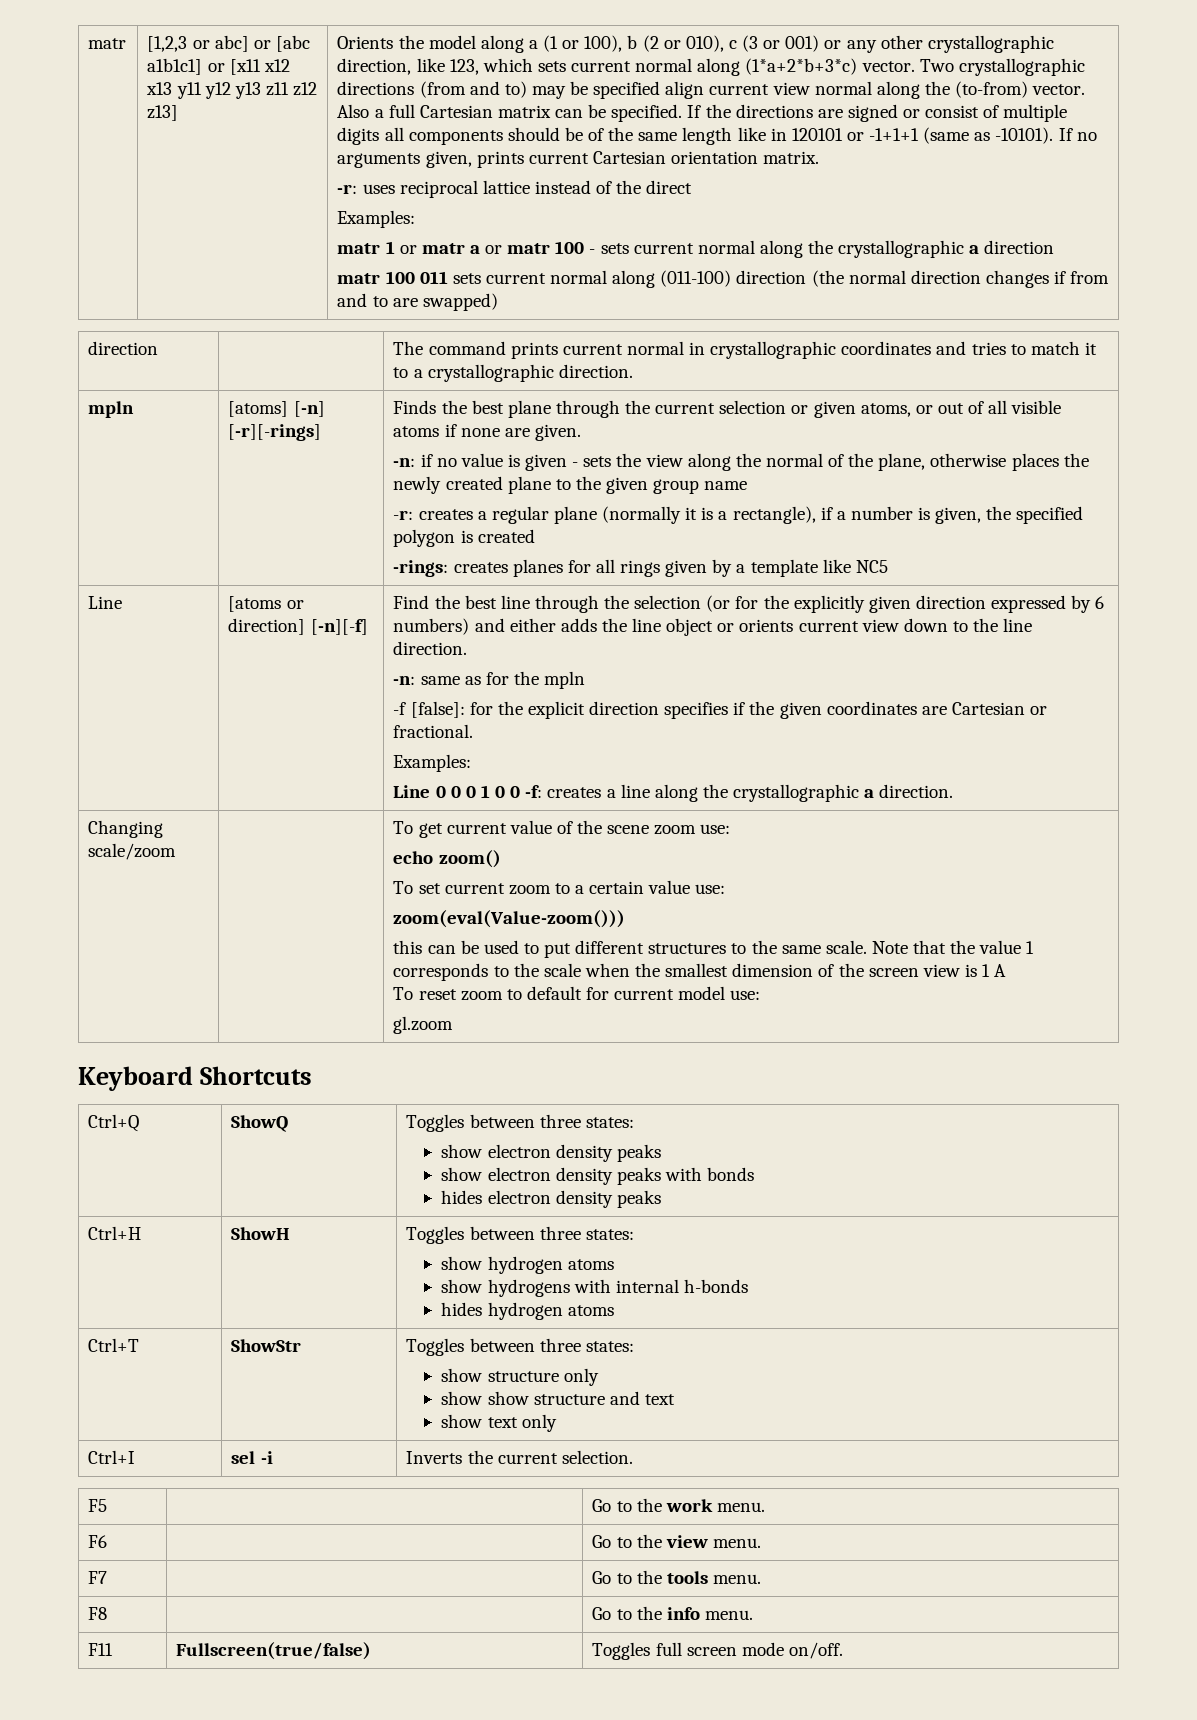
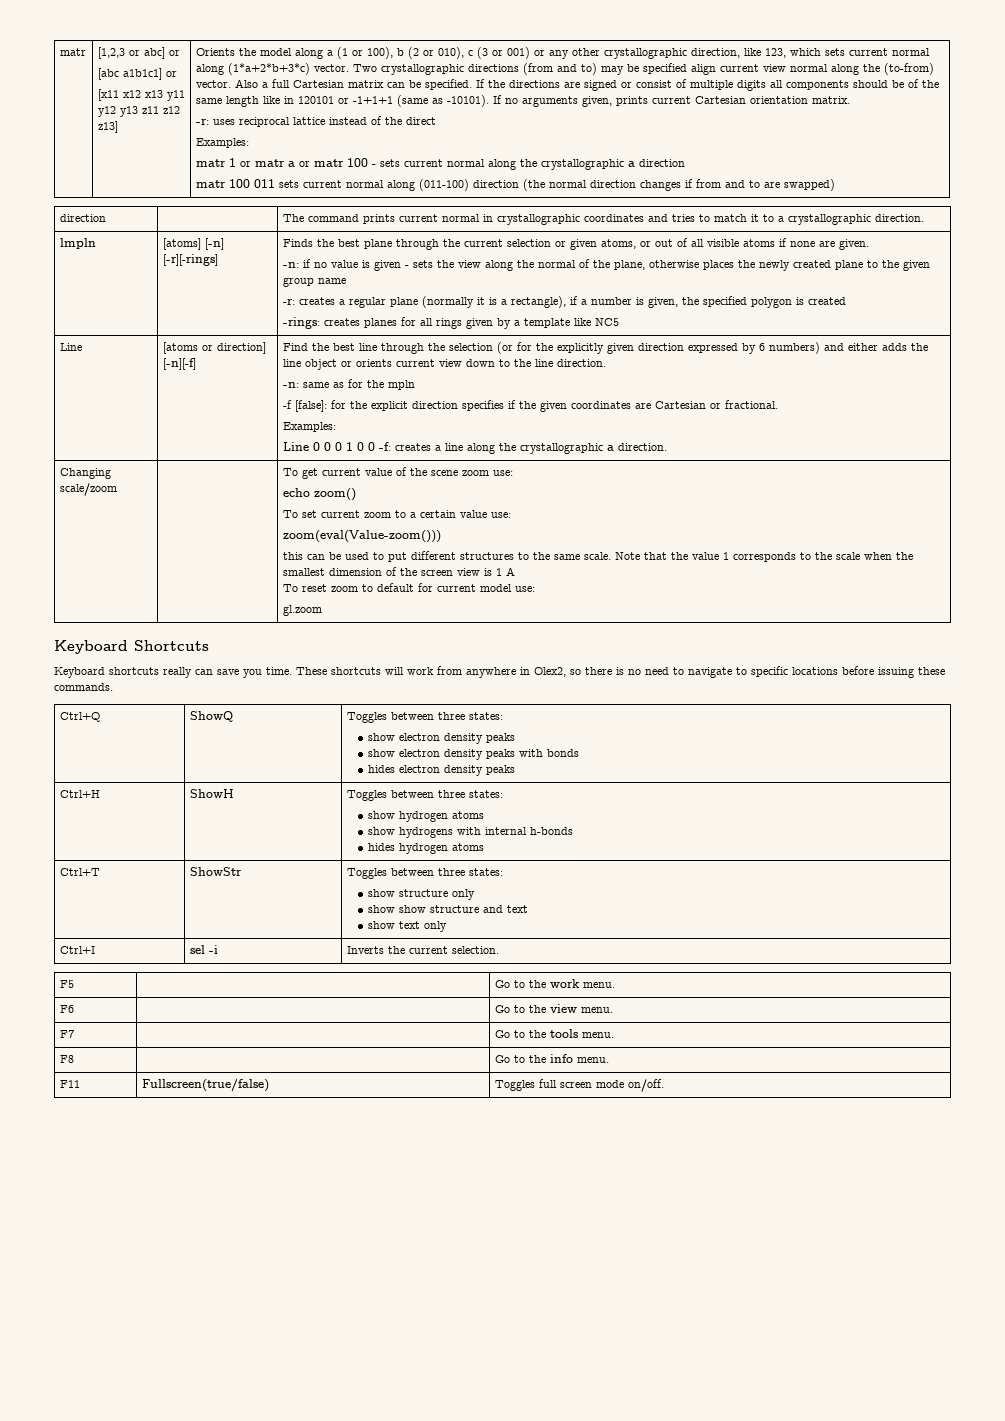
(271, 44) none -> (180, 53) //
(225, 67) none -> (177, 74) //
[88,401,135,418] mpln -> [59,238,96,249] lmpln
(312, 1075) none -> [54,666,945,678] [54,683,113,691] // Keyboard shortcuts really can save you time. These shortcuts will work from anywhere in Olex2, so there is no need to navigate to specific locations before issuing these commands.

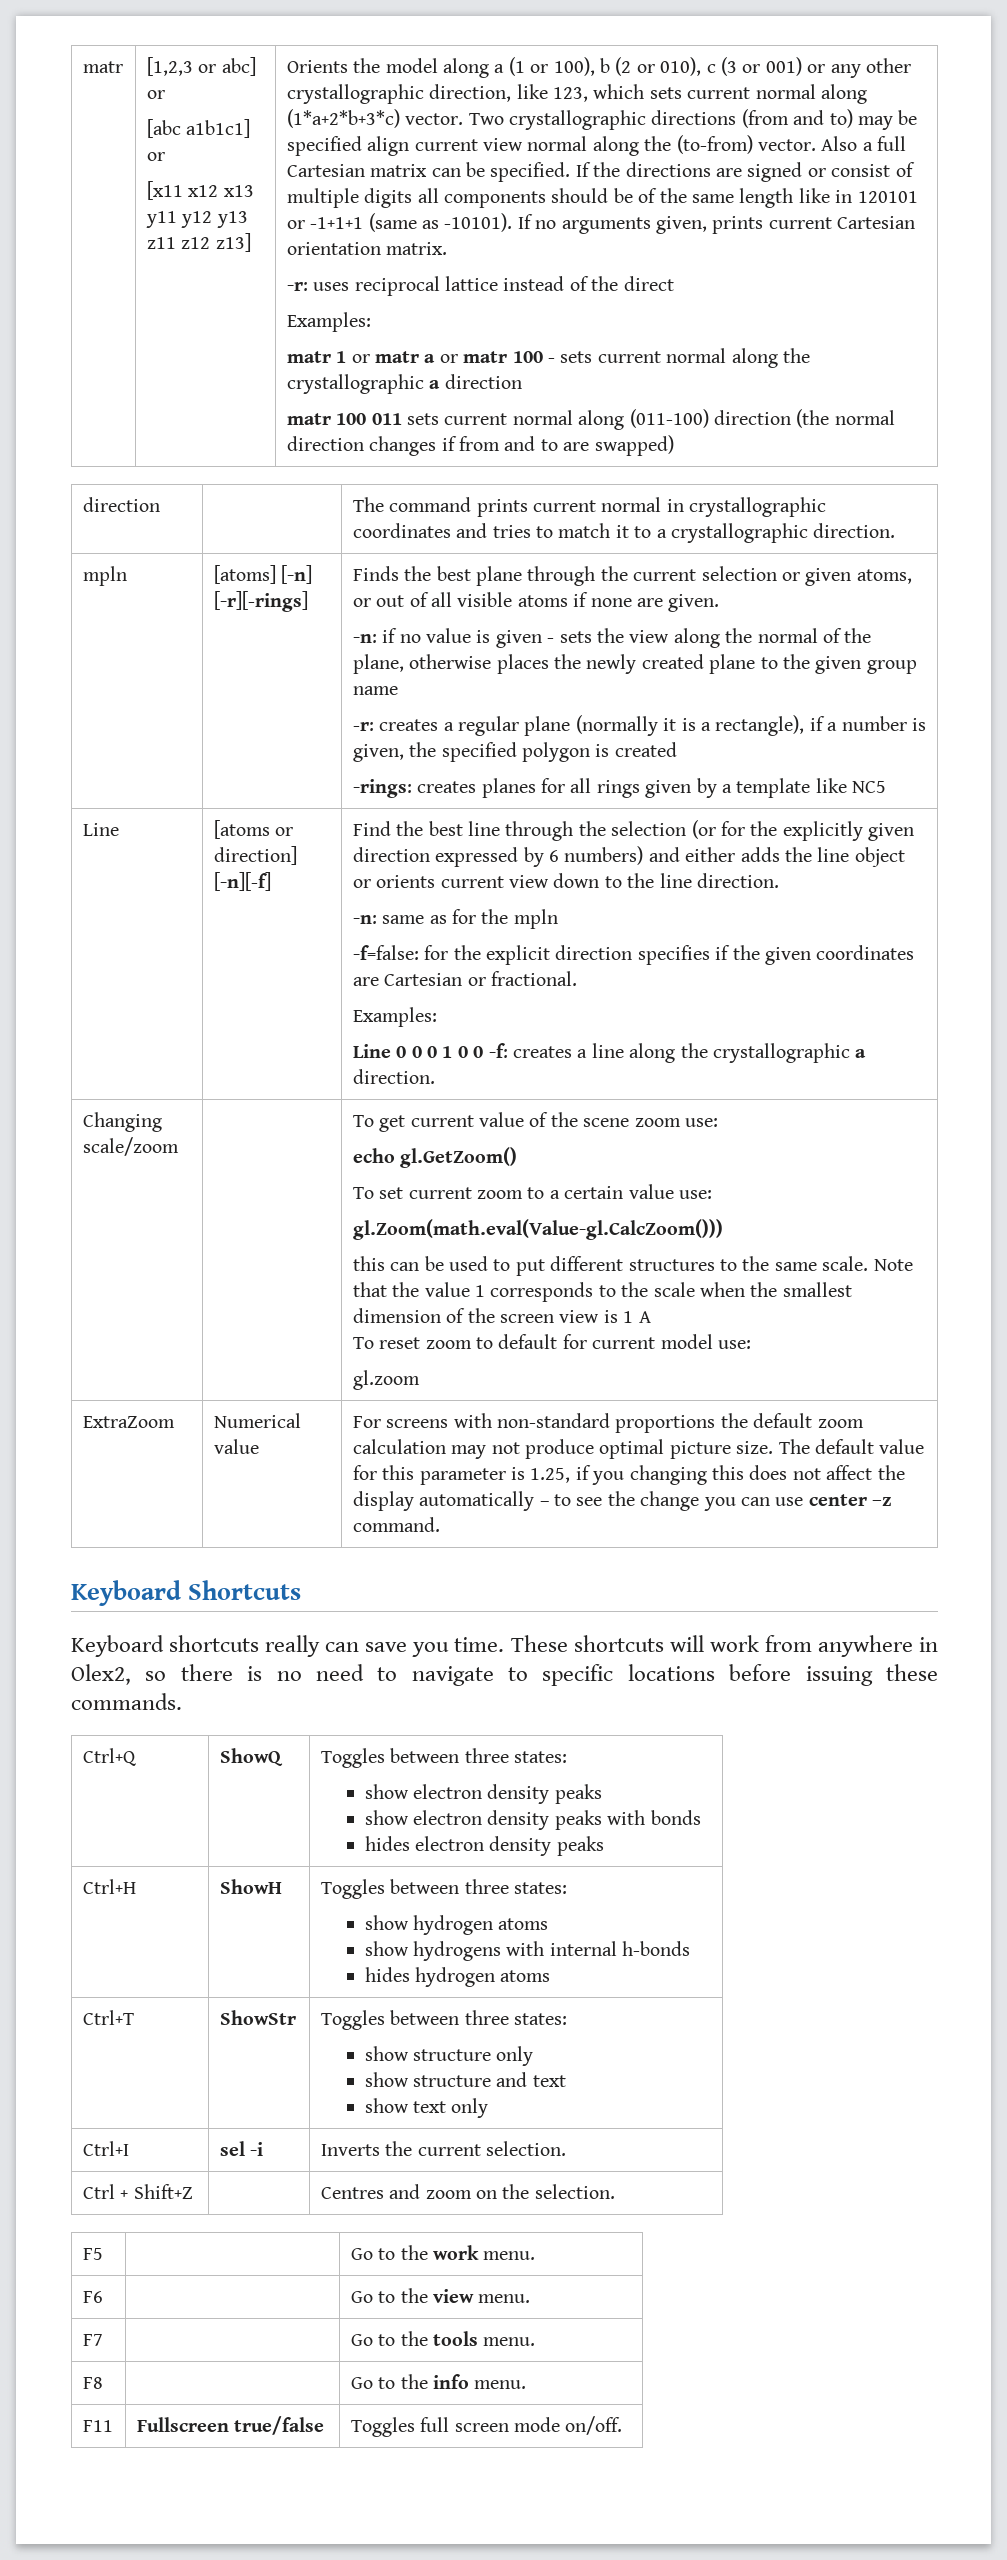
[59,238,96,249] lmpln -> [82,566,127,586] mpln
[282,400,327,412] -f [false]: -> [352,945,419,960] -f=false:
[313,488,356,501] zoom() -> [400,1147,518,1168] gl.GetZoom()
[282,530,441,543] zoom(eval(Value-zoom())) -> [352,1219,723,1240] gl.Zoom(math.eval(Value-gl.CalcZoom()))
(322, 610) none -> [82,1416,175,1428] [213,1413,301,1428] [213,1439,259,1454] [352,1413,864,1433] [352,1439,925,1459] [352,1465,905,1485] [352,1491,893,1511] [352,1517,440,1532] // ExtraZoom | Numerical value | For screens with non-standard proportions the default zoom calculation may not produce optimal picture size. The default value for this parameter is 1.25, if you changing this does not affect the display automatically – to see the change you can use center –z command.
[399,905,427,913] show -> (409, 2079) none
(499, 950) none -> [82,2184,193,2199] [320,2184,615,2199] // Ctrl + Shift+Z | | Centres and zoom on the selection.
[141,1079,269,1092] Fullscreen(true/false) -> [136,2416,325,2435] Fullscreen true/false

